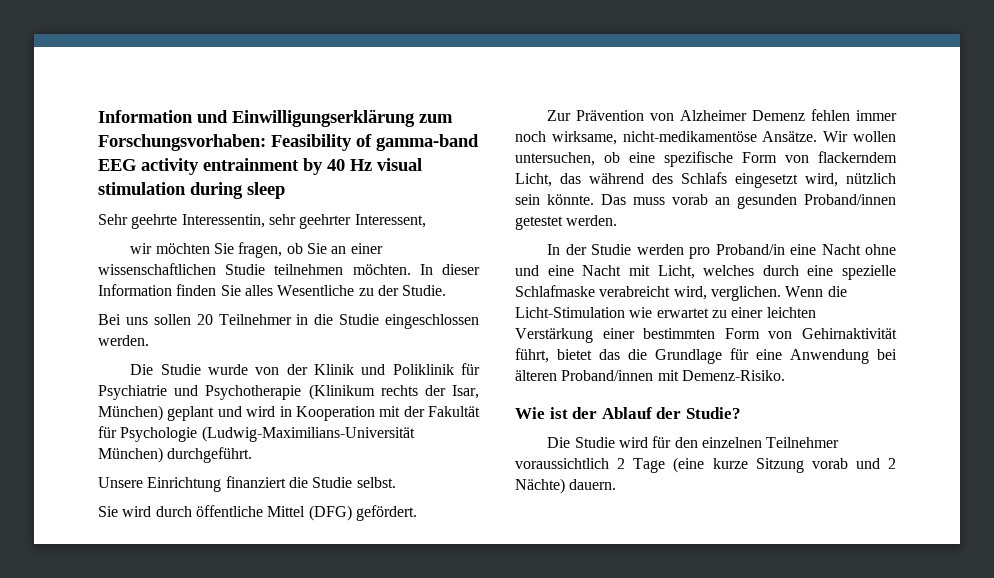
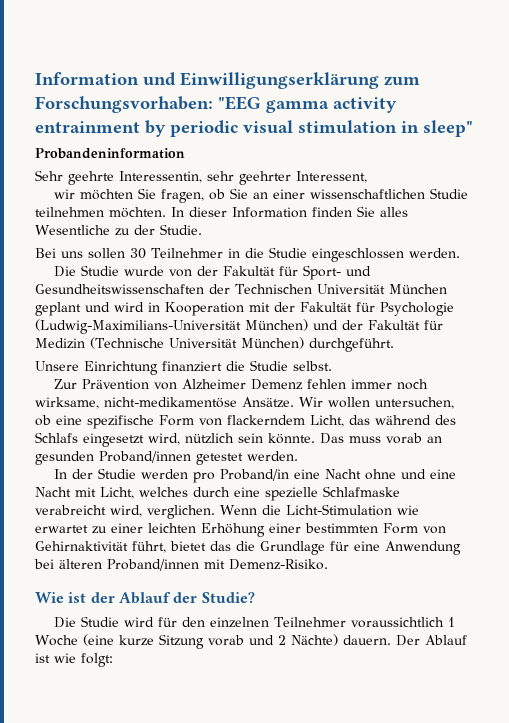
[271,134,479,151] [98,158,422,175] [98,182,285,199] Feasibility of gamma-band EEG activity entrainment by 40 Hz visual stimulation during sleep -> [218,96,397,113] [35,120,473,137] [35,148,185,159] "EEG gamma activity entrainment by periodic visual stimulation in sleep" // Probandeninformation
[196,314,213,325] 20 -> [130,248,146,259] 30
[314,363,480,375] [98,384,480,400] [98,405,163,421] Klinik und Poliklinik für Psychiatrie und Psychotherapie (Klinikum rechts der Isar, München) -> [222,265,371,280] [35,284,447,294] Fakultät für Sport- und Gesundheitswissenschaften der Technischen Universität München
(163, 455) none -> [313,320,443,330] [35,337,304,349] und der Fakultät für Medizin (Technische Universität München)
[98,505,417,521] // Sie wird durch öffentliche Mittel (DFG) gefördert. -> (332, 366) none
[515,328,593,343] Verstärkung -> [201,523,265,537] Erhöhung
[617,458,666,473] 2 Tage -> [447,617,455,627] [35,635,78,646] 1 Woche
(617, 484) none -> [396,635,467,646] [35,653,113,667] Der Ablauf ist wie folgt:

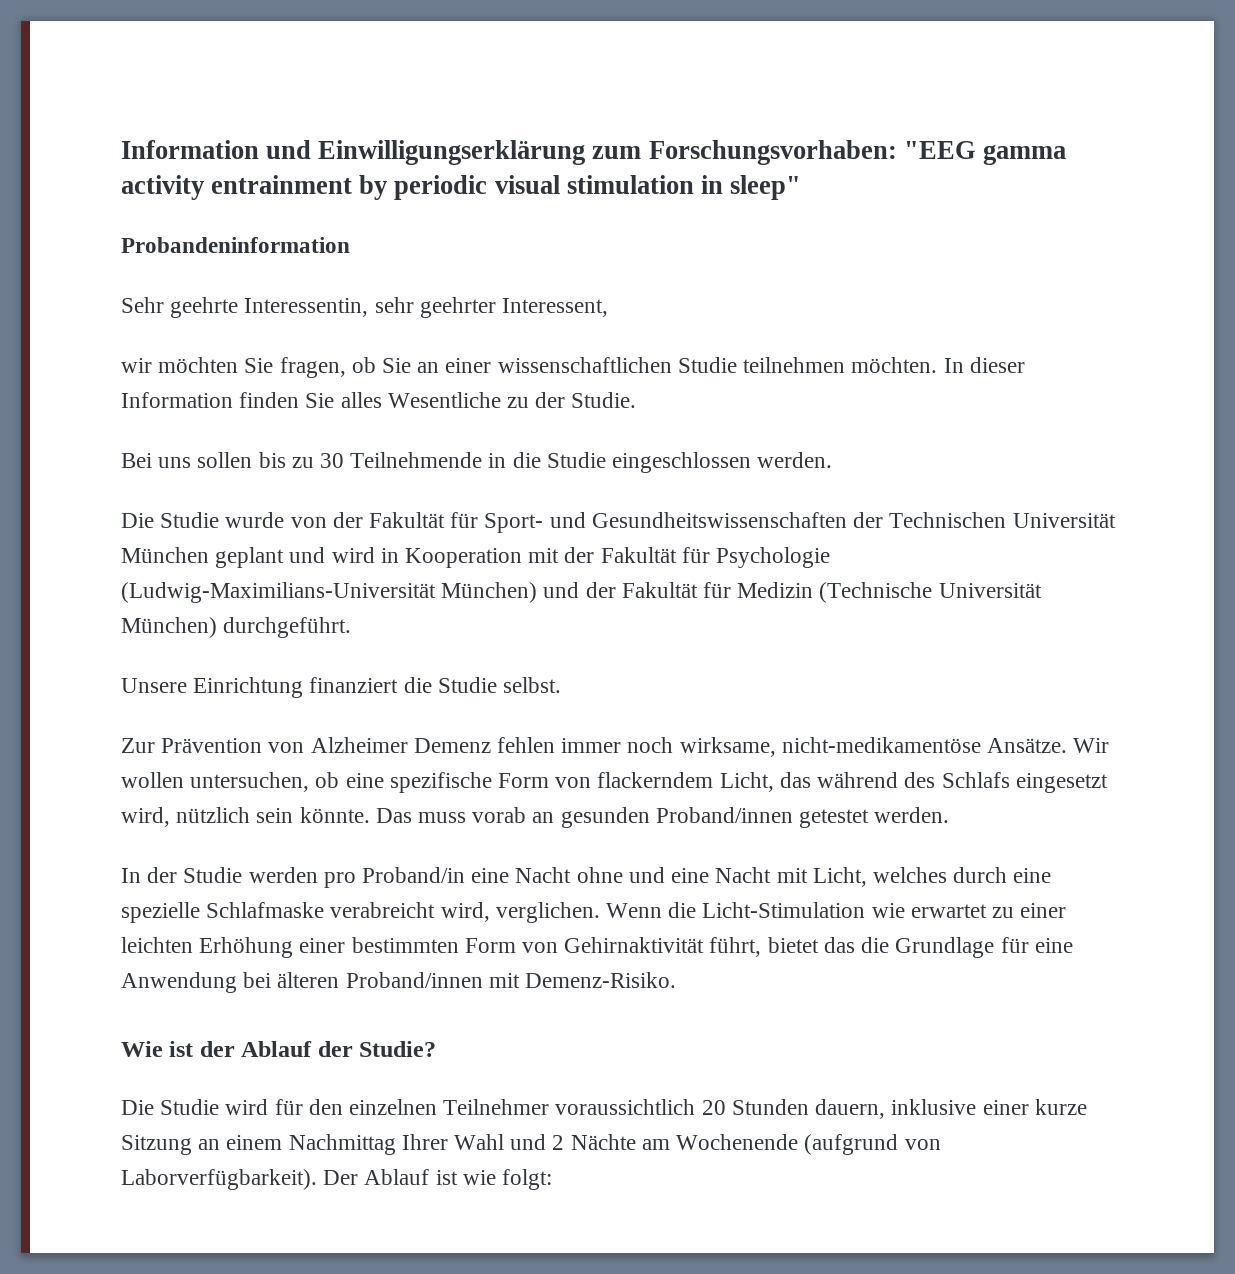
[130,248,223,259] 30 Teilnehmer -> [258,452,483,468] bis zu 30 Teilnehmende
[447,617,455,627] [35,634,391,649] 1 Woche (eine kurze Sitzung vorab und 2 Nächte) dauern. -> [701,1099,1087,1119] [121,1134,941,1155] [121,1169,317,1190] 20 Stunden dauern, inklusive einer kurze Sitzung an einem Nachmittag Ihrer Wahl und 2 Nächte am Wochenende (aufgrund von Laborverfügbarkeit).

